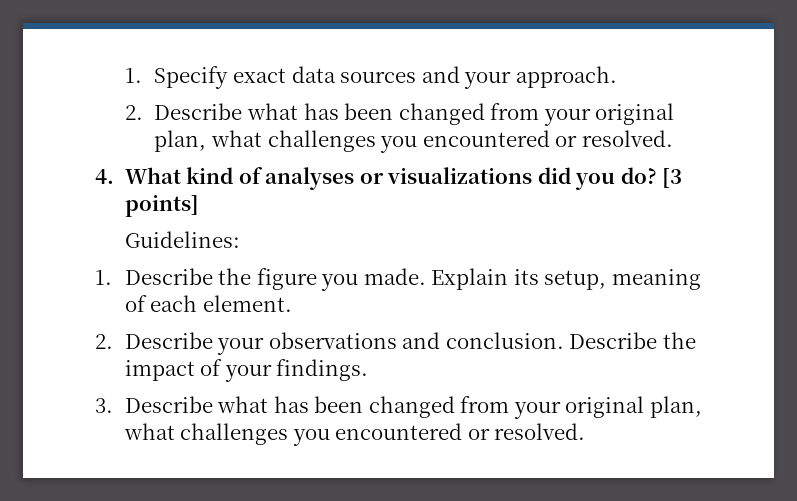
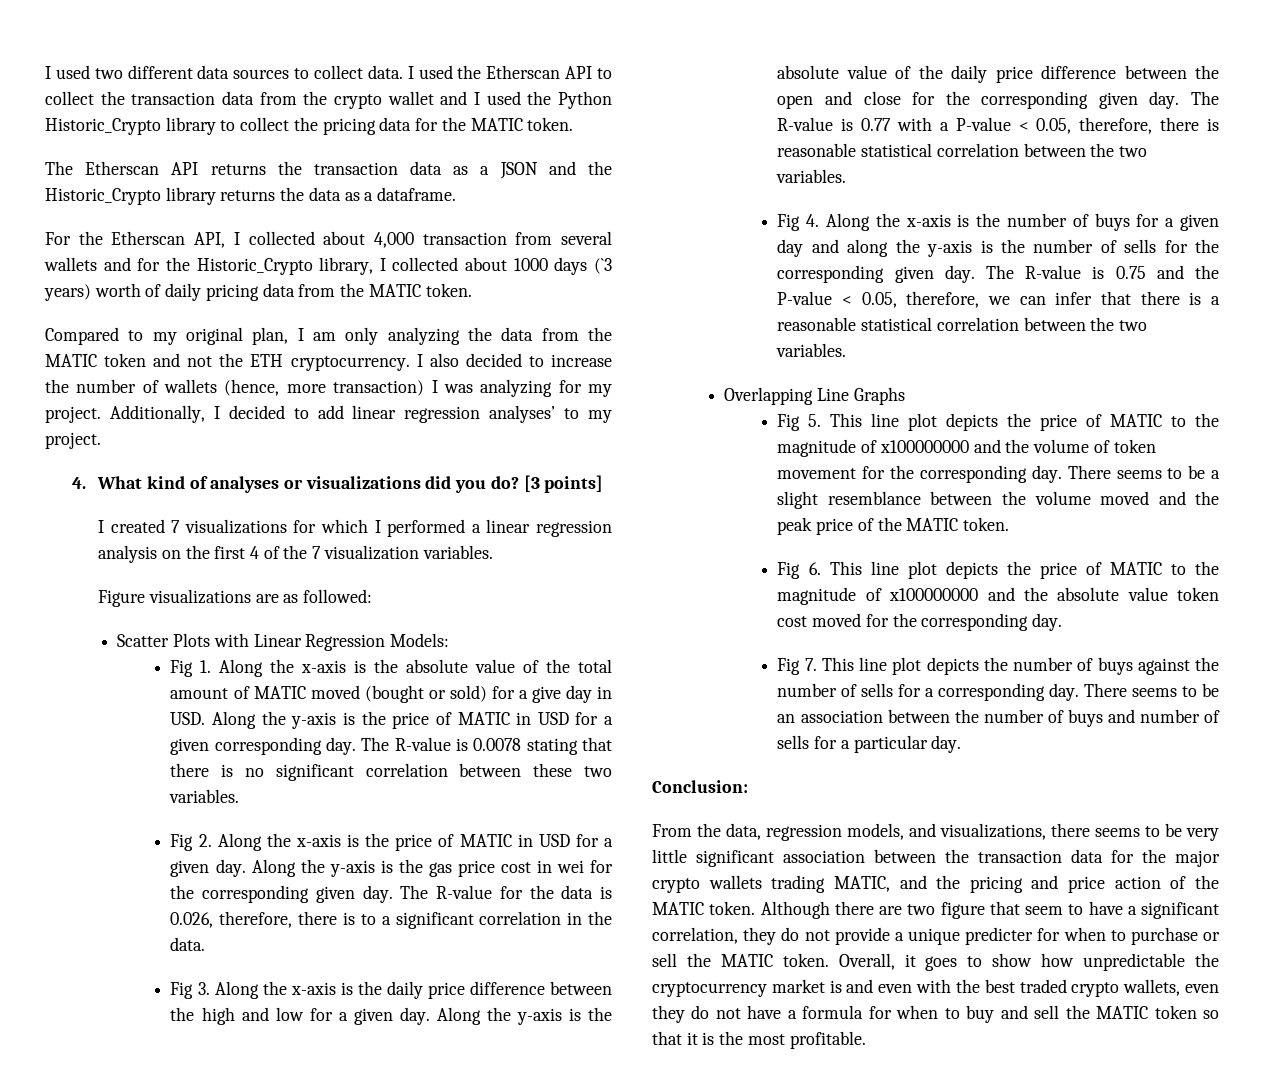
[124,66,617,89] [124,103,675,126] [154,130,673,153] 1. Specify exact data sources and your approach. // 2. Describe what has been changed from your original plan, what challenges you encountered or resolved. -> [45,65,612,79] [45,91,613,109] [45,117,574,135] [45,161,612,179] [45,187,457,205] [45,231,612,248] [44,257,612,275] [44,283,472,301] [45,327,612,345] [45,353,612,371] [45,379,612,397] [45,405,612,423] [45,432,101,449] I used two different data sources to collect data. I used the Etherscan API to collect the transaction data from the crypto wallet and I used the Python Historic_Crypto library to collect the pricing data for the MATIC token. // The Etherscan API returns the transaction data as a JSON and the Historic_Crypto library returns the data as a dataframe. // For the Etherscan API, I collected about 4,000 transaction from several wallets and for the Historic_Crypto library, I collected about 1000 days (`3 years) worth of daily pricing data from the MATIC token. // Compared to my original plan, I am only analyzing the data from the MATIC token and not the ETH cryptocurrency. I also decided to increase the number of wallets (hence, more transaction) I was analyzing for my project. Additionally, I decided to add linear regression analyses’ to my project.
[124,231,240,248] [94,268,701,291] [124,295,292,312] [94,332,696,355] [124,359,369,382] [94,396,702,419] [123,423,586,446] Guidelines: // 1. Describe the figure you made. Explain its setup, meaning of each element. // 2. Describe your observations and conclusion. Describe the impact of your findings. // 3. Describe what has been changed from your original plan, what challenges you encountered or resolved. -> [98,519,613,537] [98,545,493,563] [98,589,373,607] [117,633,449,651] [170,659,612,677] [170,685,613,703] [170,711,613,729] [170,737,613,755] [170,763,612,781] [169,789,240,803] [170,833,613,851] [170,859,613,877] [170,885,613,903] [170,911,613,929] [170,937,206,951] [170,981,612,999] [170,1007,612,1025] [777,65,1219,83] [777,91,1219,109] [777,117,1219,134] [777,143,1148,157] [776,169,847,183] [777,213,1219,231] [777,239,1220,257] [777,265,1219,283] [777,291,1220,308] [777,317,1148,331] [776,343,847,357] [724,387,905,405] [777,413,1219,431] [777,439,1156,457] [777,465,1221,483] [777,491,1219,509] [777,517,1010,535] [777,561,1219,579] [777,587,1219,605] [777,613,1063,631] [777,657,1219,675] [777,683,1220,701] [777,709,1220,727] [777,735,962,753] [652,780,748,793] [652,823,1219,841] [652,849,1220,867] [652,875,1219,893] [652,901,1219,919] [652,927,1220,945] [652,953,1219,971] [652,979,1219,997] [652,1005,1219,1023] [652,1031,866,1049] I created 7 visualizations for which I performed a linear regression analysis on the first 4 of the 7 visualization variables. // Figure visualizations are as followed: // Scatter Plots with Linear Regression Models: // Fig 1. Along the x-axis is the absolute value of the total amount of MATIC moved (bought or sold) for a give day in USD. Along the y-axis is the price of MATIC in USD for a given corresponding day. The R-value is 0.0078 stating that there is no significant correlation between these two variables. // Fig 2. Along the x-axis is the price of MATIC in USD for a given day. Along the y-axis is the gas price cost in wei for the corresponding given day. The R-value for the data is 0.026, therefore, there is to a significant correlation in the data. // Fig 3. Along the x-axis is the daily price difference between the high and low for a given day. Along the y-axis is the absolute value of the daily price difference between the open and close for the corresponding given day. The R-value is 0.77 with a P-value < 0.05, therefore, there is reasonable statistical correlation between the two variables. // Fig 4. Along the x-axis is the number of buys for a given day and along the y-axis is the number of sells for the corresponding given day. The R-value is 0.75 and the P-value < 0.05, therefore, we can infer that there is a reasonable statistical correlation between the two variables. // Overlapping Line Graphs // Fig 5. This line plot depicts the price of MATIC to the magnitude of x100000000 and the volume of token movement for the corresponding day. There seems to be a slight resemblance between the volume moved and the peak price of the MATIC token. // Fig 6. This line plot depicts the price of MATIC to the magnitude of x100000000 and the absolute value token cost moved for the corresponding day. // Fig 7. This line plot depicts the number of buys against the number of sells for a corresponding day. There seems to be an association between the number of buys and number of sells for a particular day. // Conclusion: // From the data, regression models, and visualizations, there seems to be very little significant association between the transaction data for the major crypto wallets trading MATIC, and the pricing and price action of the MATIC token. Although there are two figure that seem to have a significant correlation, they do not provide a unique predicter for when to purchase or sell the MATIC token. Overall, it goes to show how unpredictable the cryptocurrency market is and even with the best traded crypto wallets, even they do not have a formula for when to buy and sell the MATIC token so that it is the most profitable.

